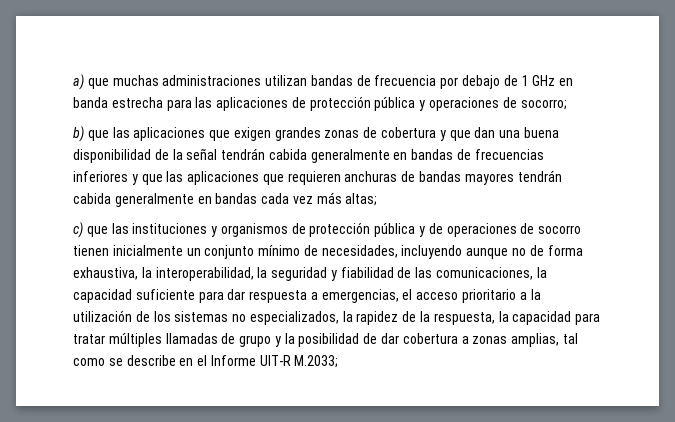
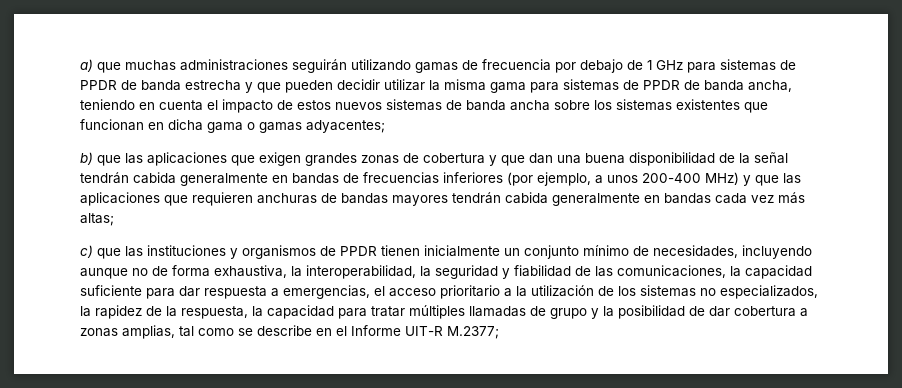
[265,75,353,86] utilizan bandas -> [292,59,458,73] seguirán utilizando gamas
[559,78,574,86] [73,96,567,111] en banda estrecha para las aplicaciones de protección pública y operaciones de socorro; -> [687,59,796,73] [80,79,792,93] [80,99,768,113] [80,119,385,133] para sistemas de PPDR de banda estrecha y que pueden decidir utilizar la misma gama para sistemas de PPDR de banda ancha, teniendo en cuenta el impacto de estos nuevos sistemas de banda ancha sobre los sistemas existentes que funcionan en dicha gama o gamas adyacentes;
(128, 176) none -> [507,172,739,186] (por ejemplo, a unos 200-400 MHz)
[309,222,582,237] protección pública y de operaciones de socorro -> [340,246,377,256] PPDR
[294,355,339,368] M.2033; -> [447,326,499,339] M.2377;

